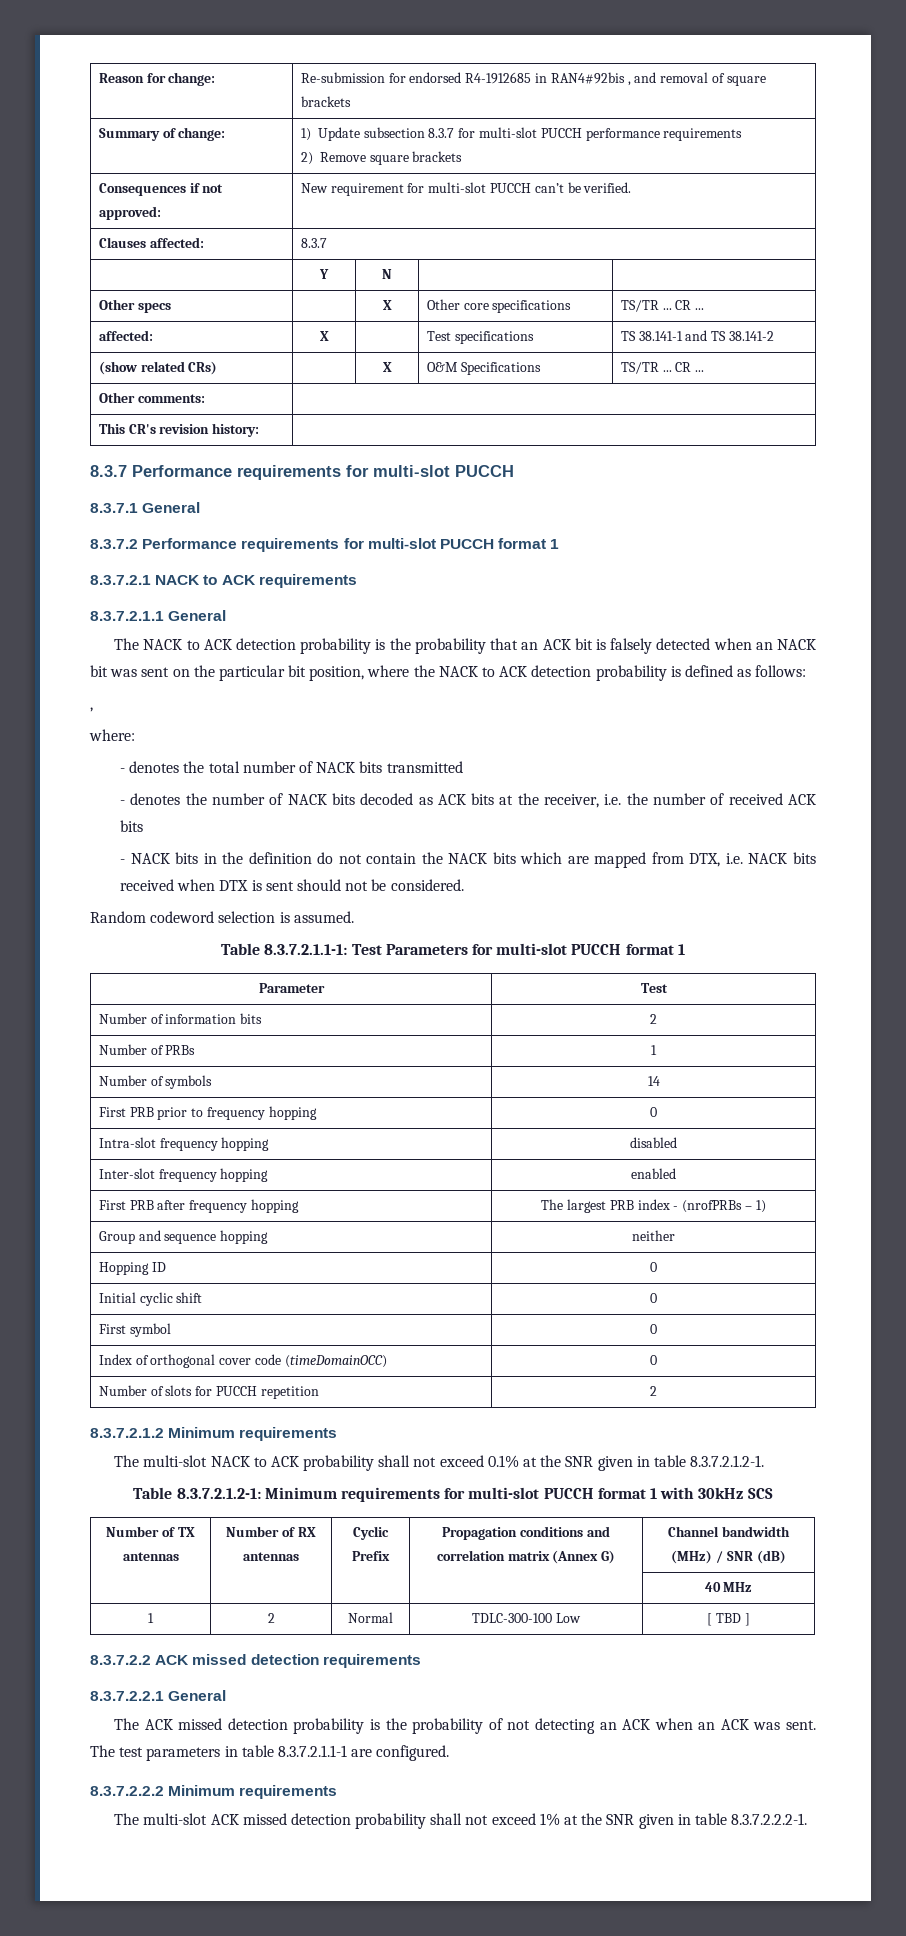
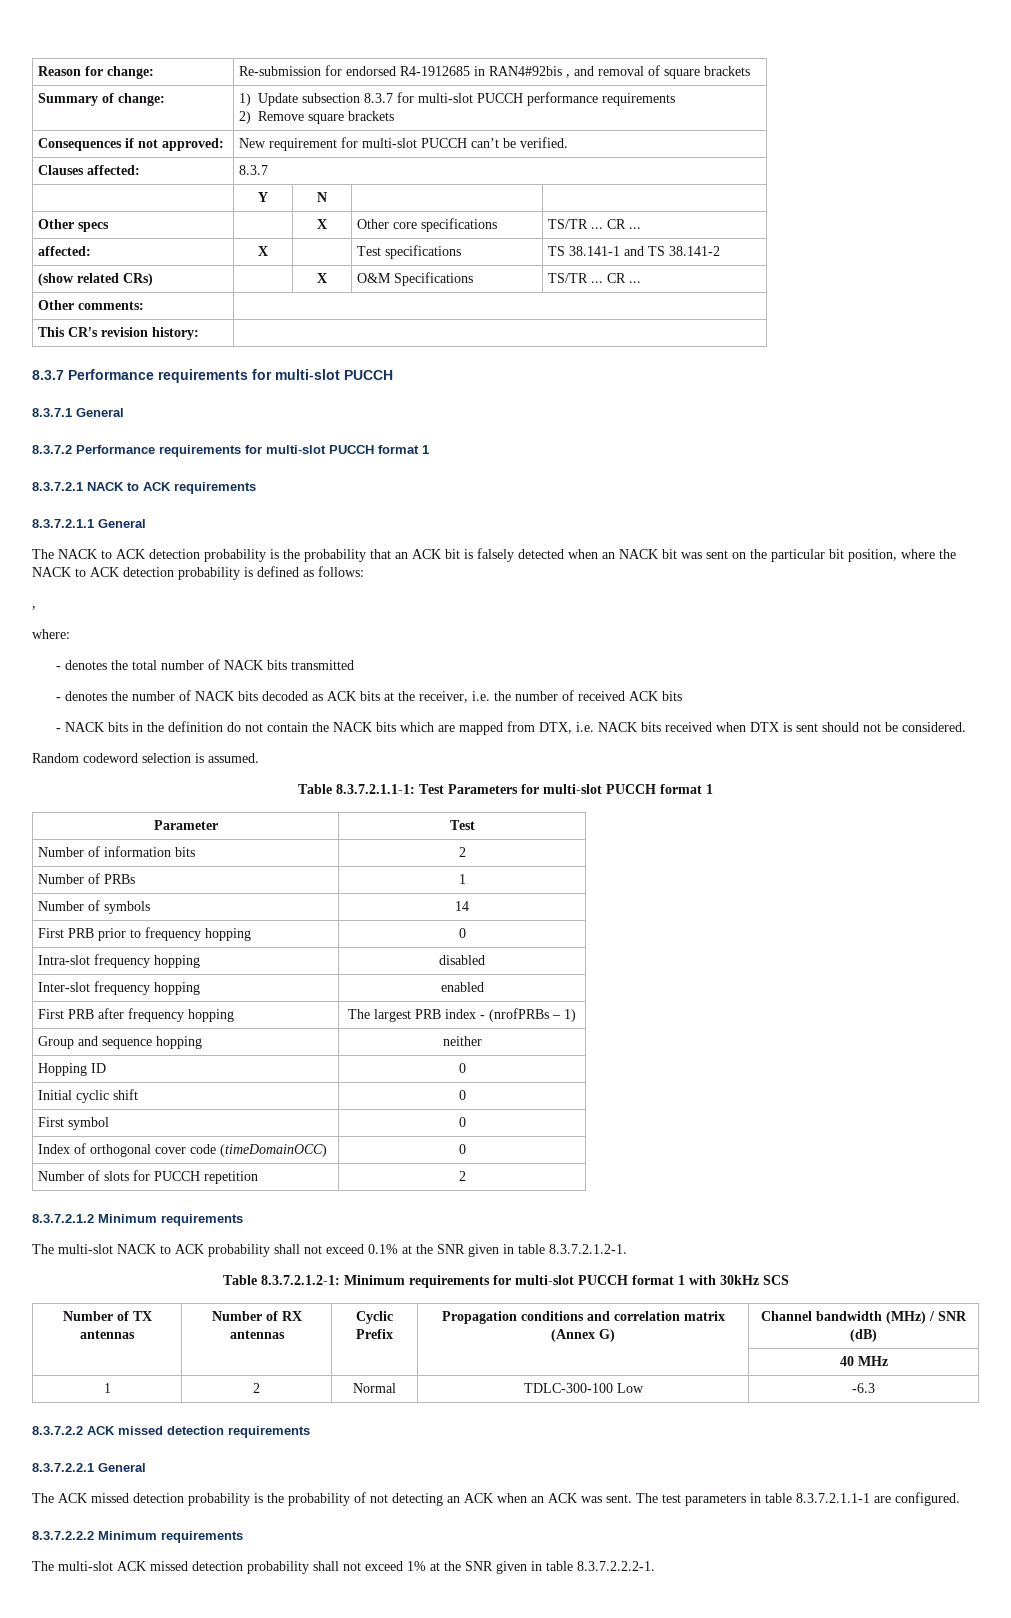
[707,1613,750,1626] [ TBD ] -> [852,1383,875,1393] -6.3

